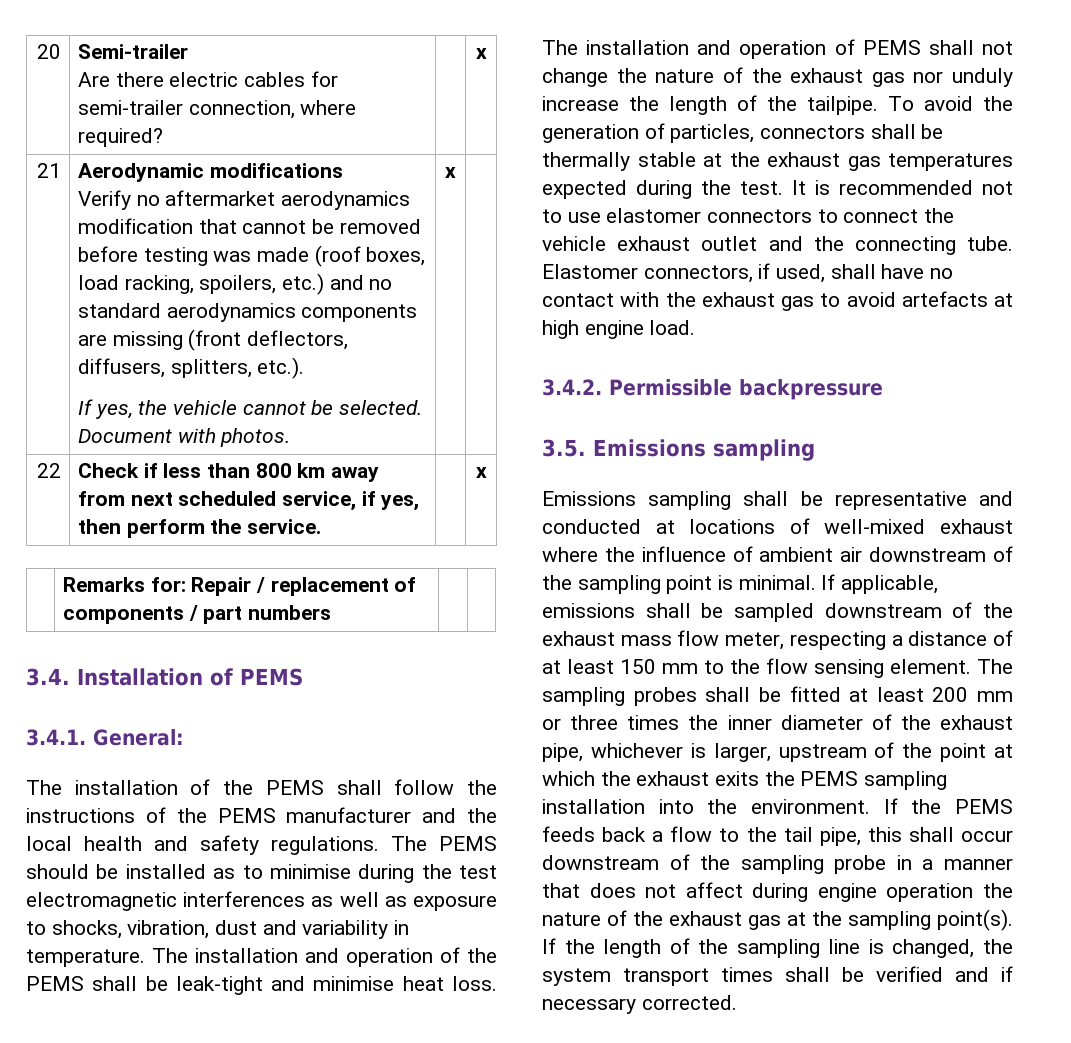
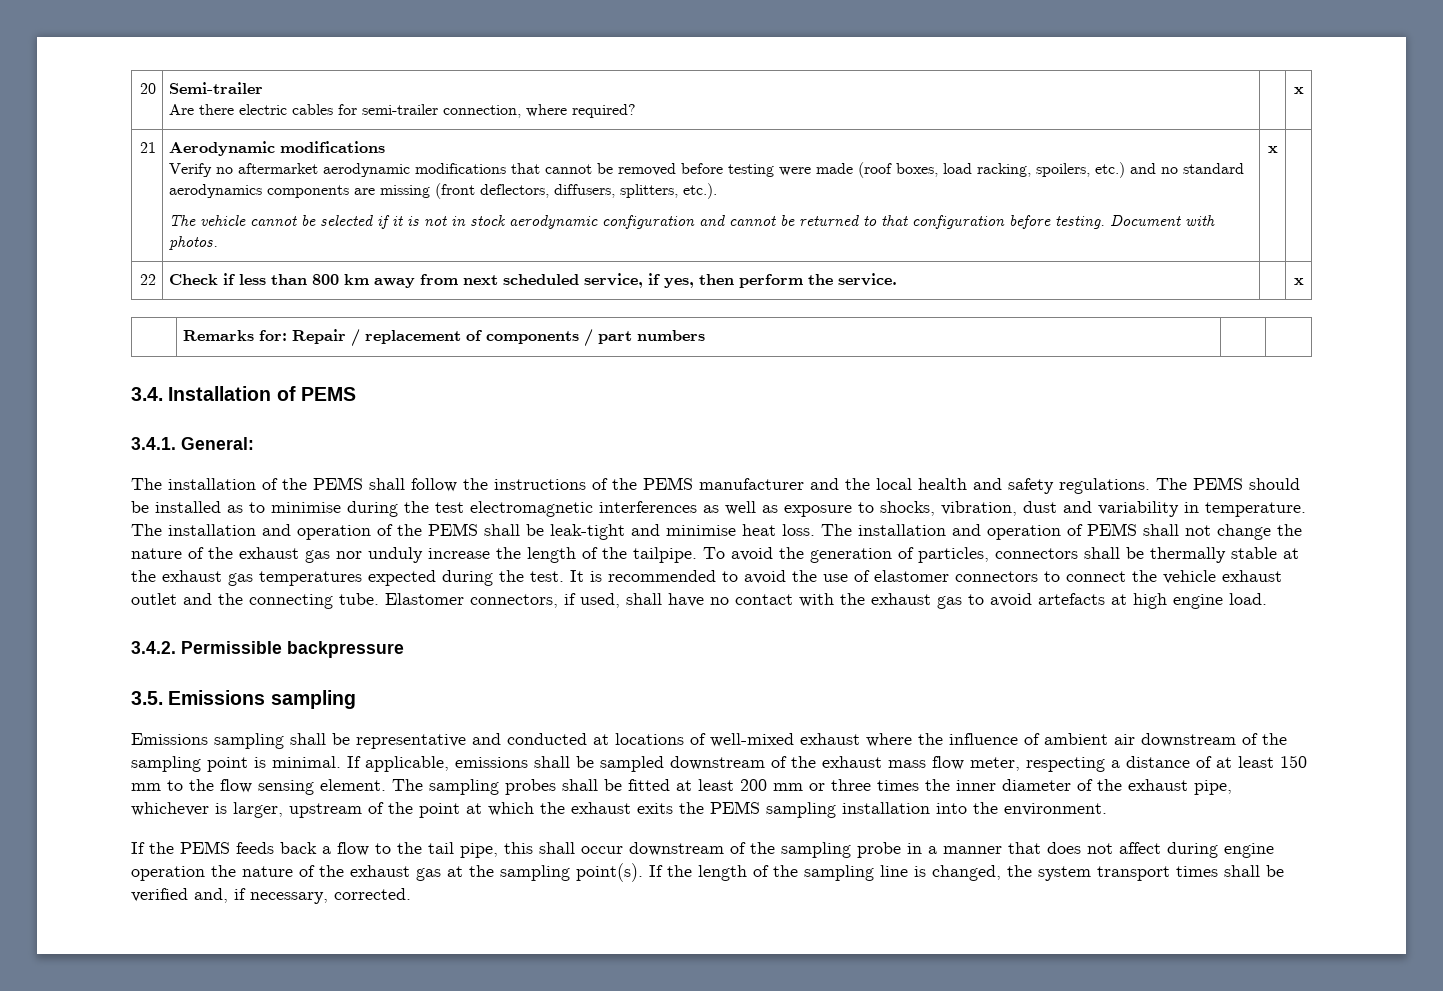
[281,191,411,210] [78,218,194,234] aerodynamics modification -> [323,163,507,177] aerodynamic modifications
[213,251,252,262] was -> [779,167,812,176] were
[78,399,423,419] If yes, the vehicle cannot be selected. -> [169,215,1106,229] The vehicle cannot be selected if it is not in stock aerodynamic configuration and cannot be returned to that configuration before testing.
[982,181,1013,195] [542,209,601,223] not to use -> [722,570,870,584] to avoid the use of
(870, 806) none -> (1107, 809) //
[955,966,1013,982] [542,998,636,1014] and if necessary -> [194,888,328,904] and, if necessary,

